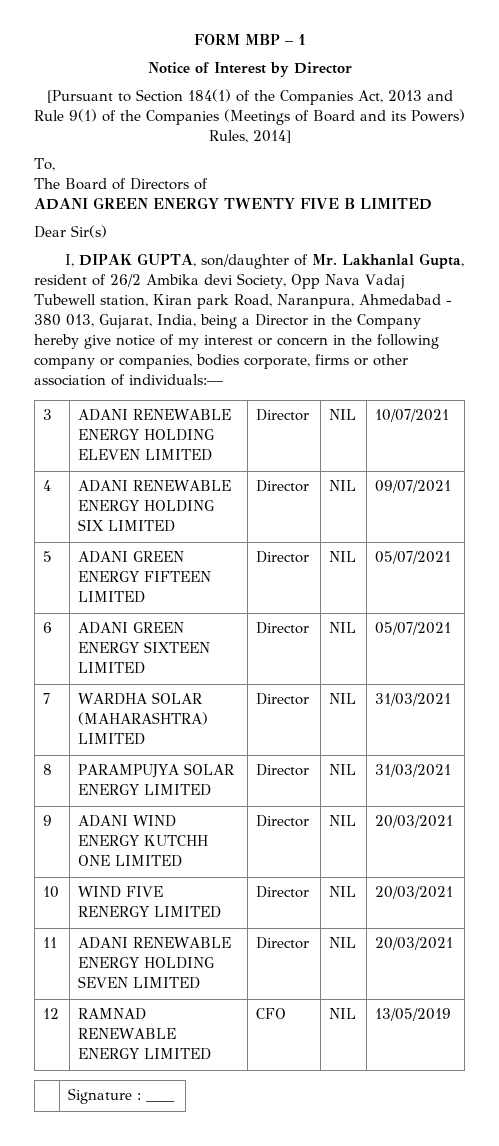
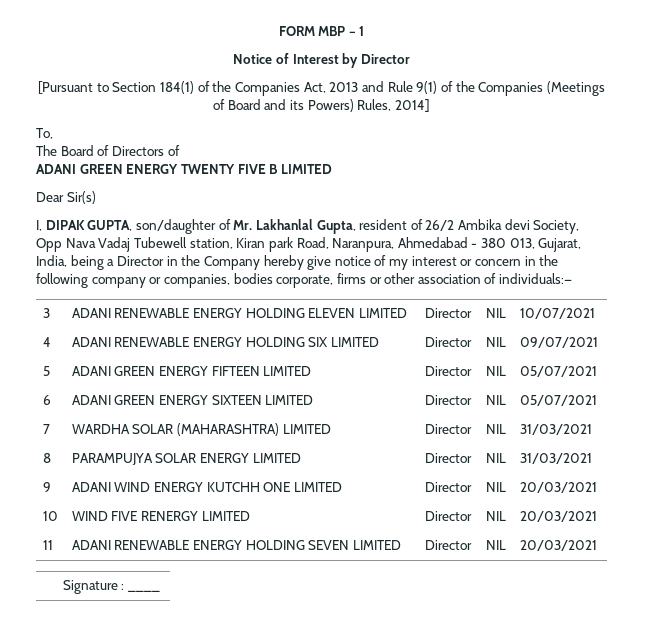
[43,1008,60,1019] [78,1008,147,1020] [78,1028,177,1039] [78,1048,212,1060] [256,1008,287,1019] [329,1008,357,1019] [375,1008,452,1021] // 12 | RAMNAD RENEWABLE ENERGY LIMITED | CFO | NIL | 13/05/2019 -> (597, 545) none

